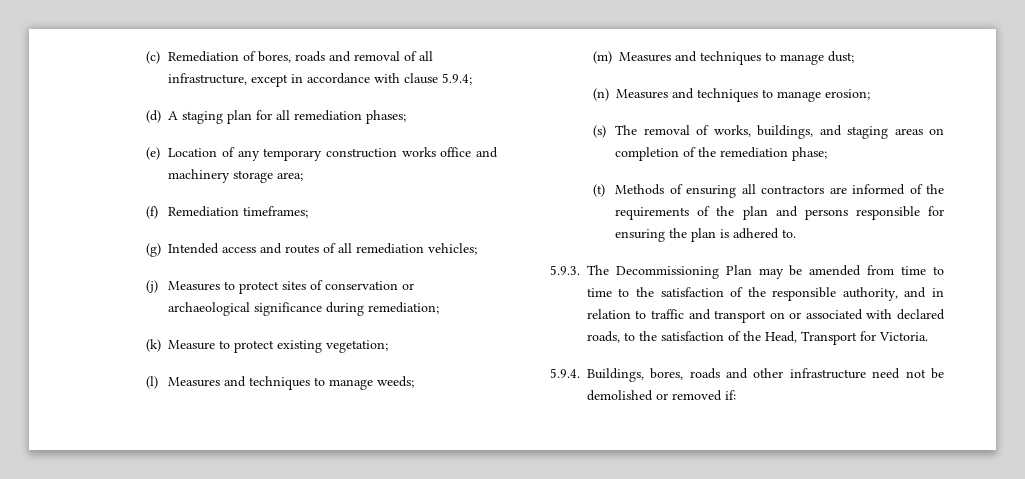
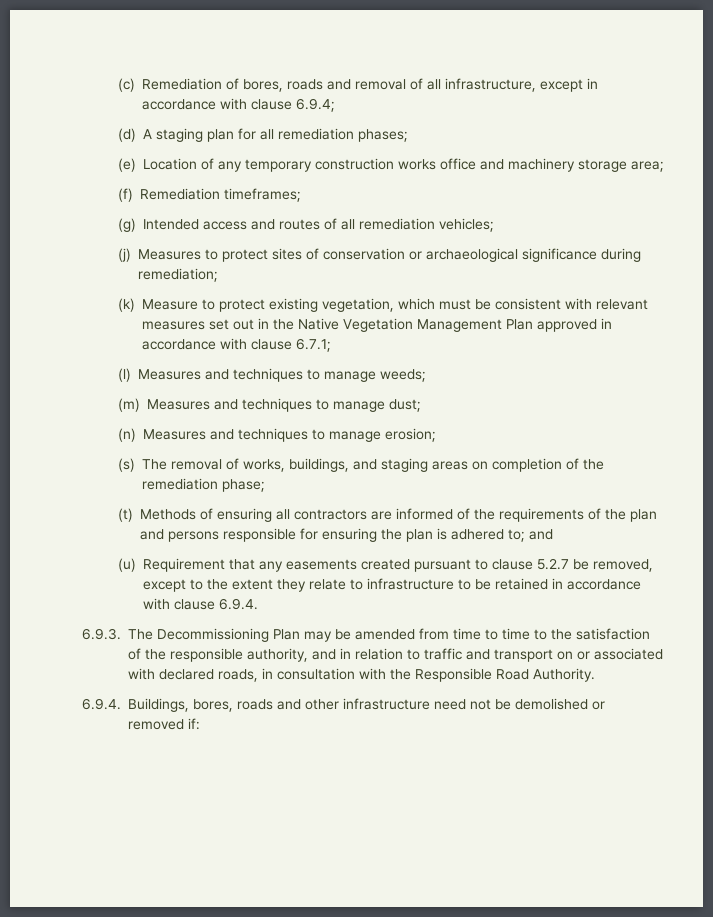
[442,73,473,85] 5.9.4; -> [296,98,336,112] 6.9.4;
[326,340,389,353] vegetation; -> [322,298,649,312] [142,318,613,332] [142,338,332,352] vegetation, which must be consistent with relevant measures set out in the Native Vegetation Management Plan approved in accordance with clause 6.7.1;
[782,229,797,238] [549,265,580,275] to. // 5.9.3. -> [508,529,554,542] [118,558,654,572] [143,578,642,592] [143,598,259,610] [82,628,122,640] to; and // (u) Requirement that any easements created pursuant to clause 5.2.7 be removed, except to the extent they relate to infrastructure to be retained in accordance with clause 6.9.4. // 6.9.3.
[623,331,928,345] [549,368,580,378] to the satisfaction of the Head, Transport for Victoria. // 5.9.4. -> [262,668,596,682] [82,698,122,710] in consultation with the Responsible Road Authority. // 6.9.4.

